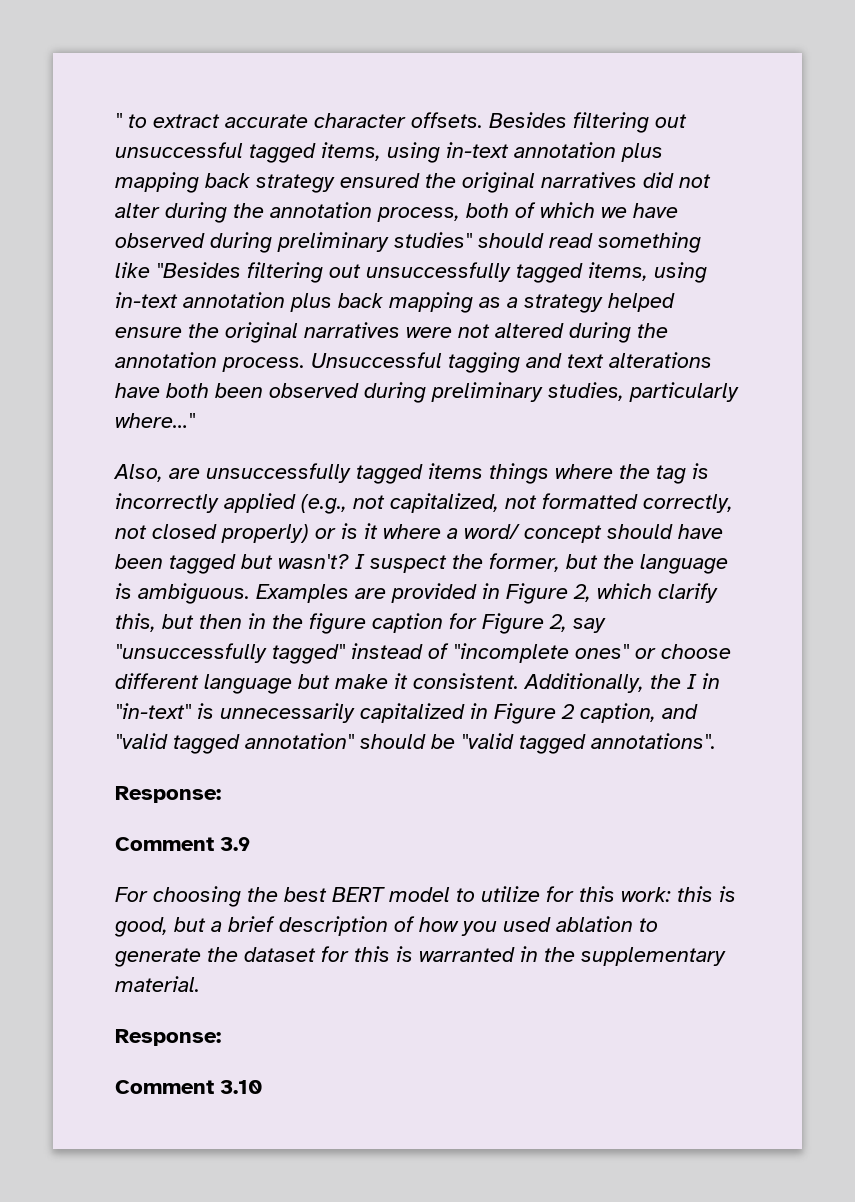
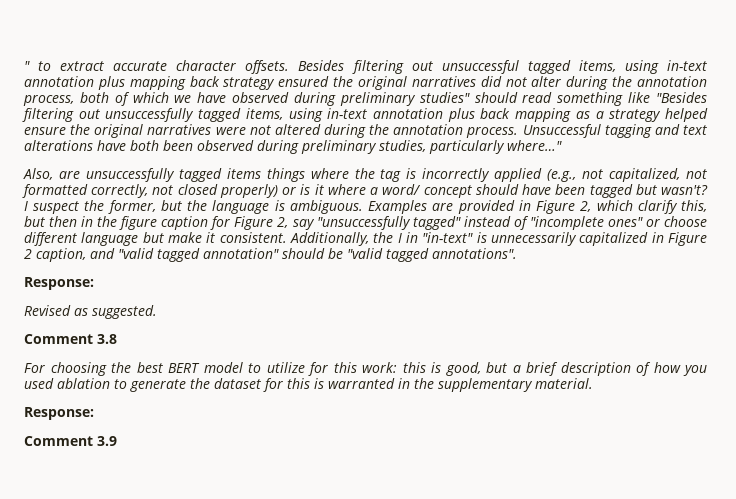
[115,837,250,851] // Comment 3.9 -> [24,305,157,319] [24,334,117,344] // Revised as suggested. // Comment 3.8
[220,1080,262,1094] 3.10 -> [97,436,117,446] 3.9

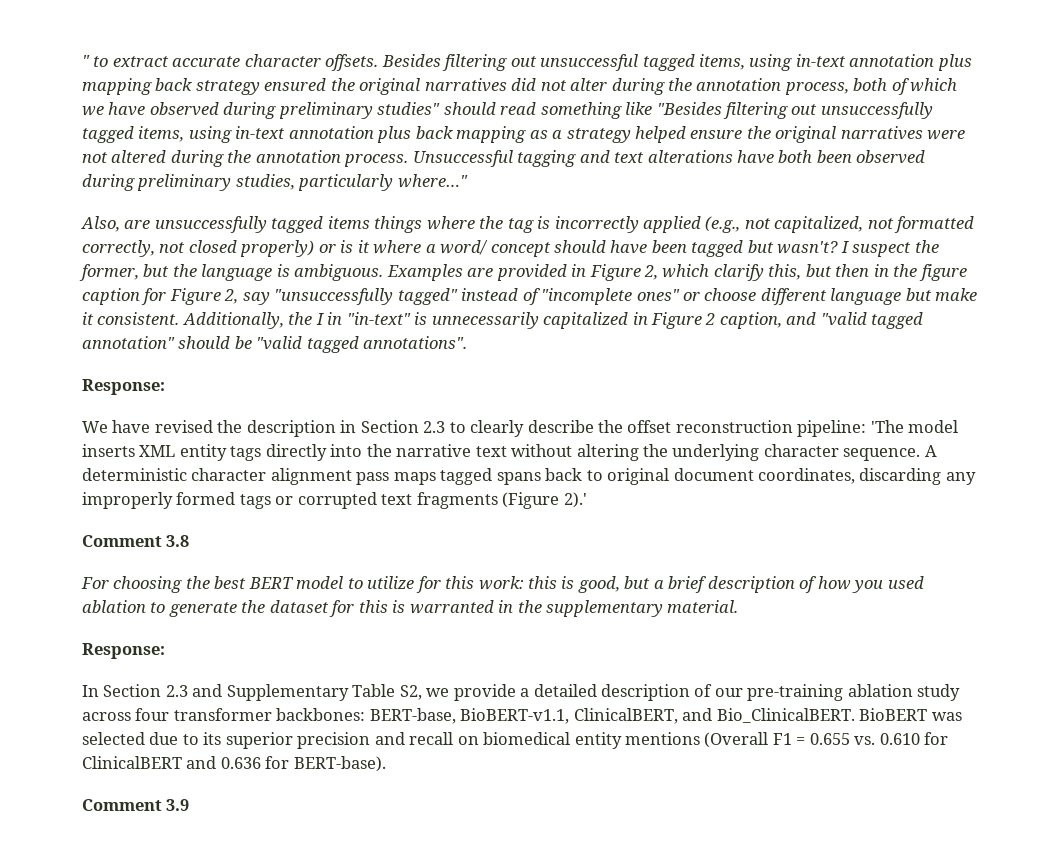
[24,305,157,319] Revised as suggested. -> [82,420,959,437] [82,444,937,461] [82,468,976,485] [82,492,587,509] We have revised the description in Section 2.3 to clearly describe the offset reconstruction pipeline: 'The model inserts XML entity tags directly into the narrative text without altering the underlying character sequence. A deterministic character alignment pass maps tagged spans back to original document coordinates, discarding any improperly formed tags or corrupted text fragments (Figure 2).'
(94, 413) none -> [82,684,961,701] [82,708,962,724] [82,732,949,749] [82,756,386,772] // In Section 2.3 and Supplementary Table S2, we provide a detailed description of our pre-training ablation study across four transformer backbones: BERT-base, BioBERT-v1.1, ClinicalBERT, and Bio_ClinicalBERT. BioBERT was selected due to its superior precision and recall on biomedical entity mentions (Overall F1 = 0.655 vs. 0.610 for ClinicalBERT and 0.636 for BERT-base).

